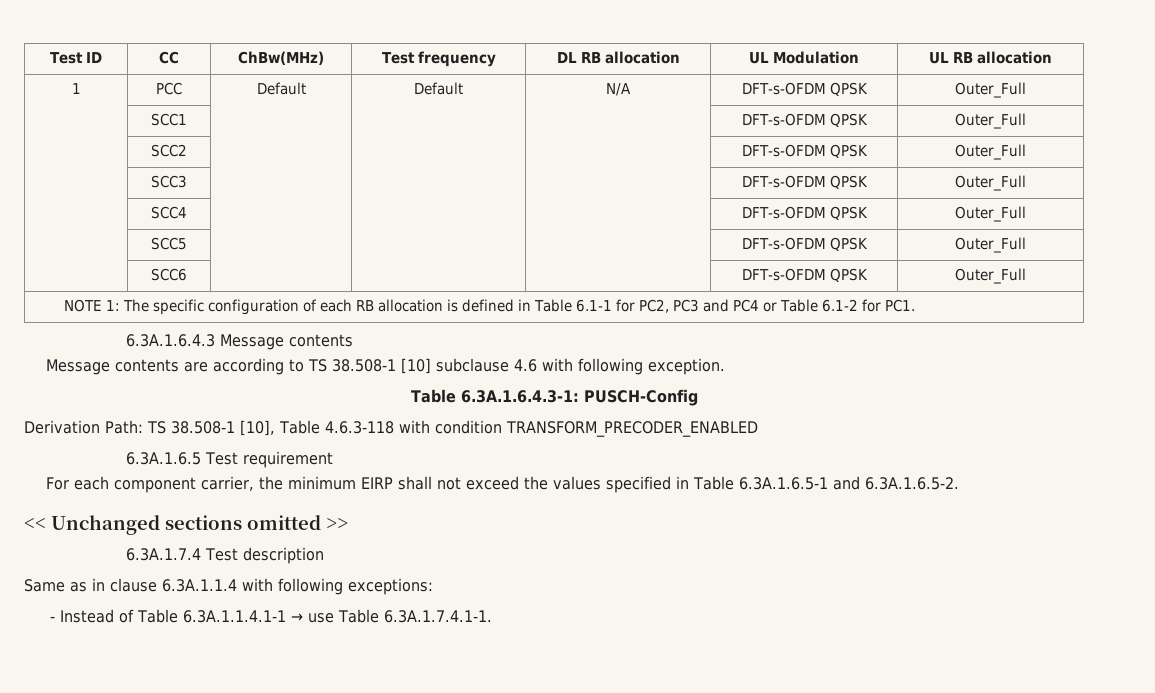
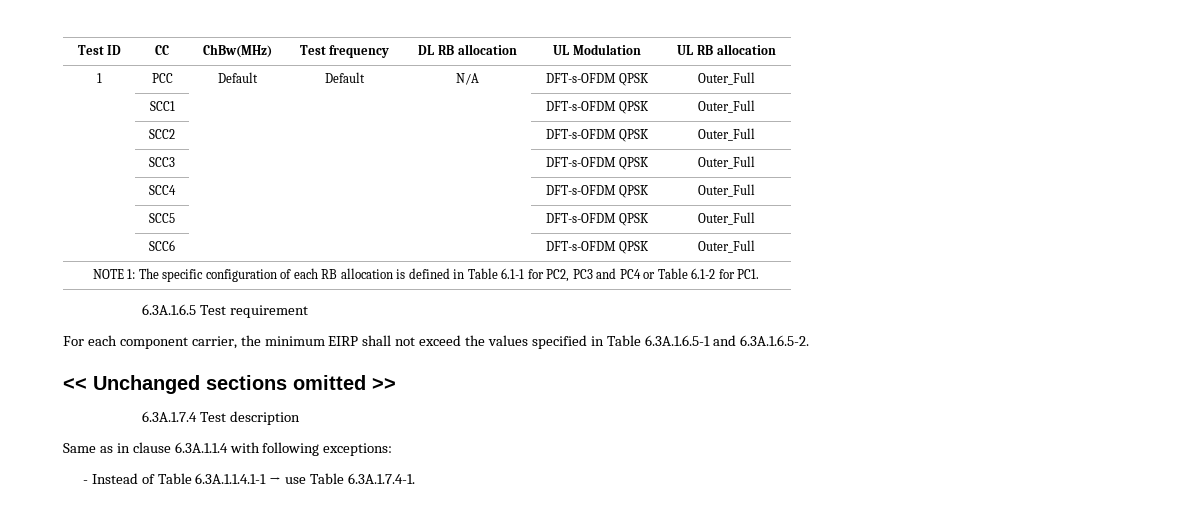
[126,334,354,350] [45,358,725,375] [410,389,698,406] [24,420,758,437] // 6.3A.1.6.4.3 Message contents // Message contents are according to TS 38.508-1 [10] subclause 4.6 with following exception. // Table 6.3A.1.6.4.3-1: PUSCH-Config // Derivation Path: TS 38.508-1 [10], Table 4.6.3-118 with condition TRANSFORM_PRECODER_ENABLED -> (760, 274) none
[383,610,492,623] 6.3A.1.7.4.1-1. -> [348,473,416,484] 6.3A.1.7.4-1.

